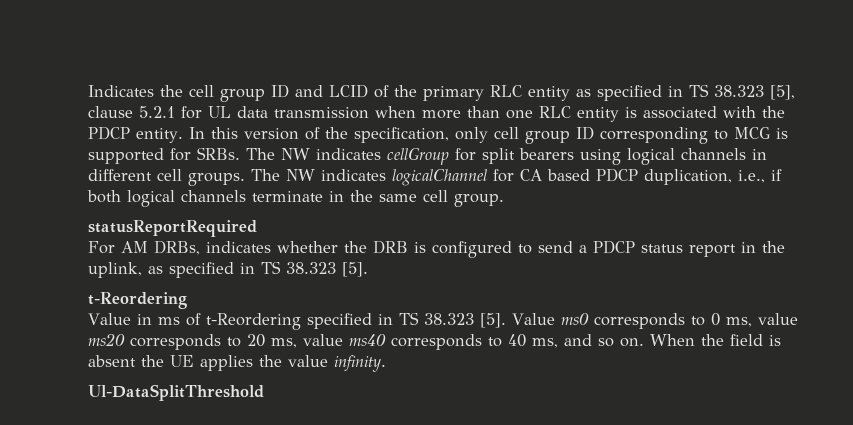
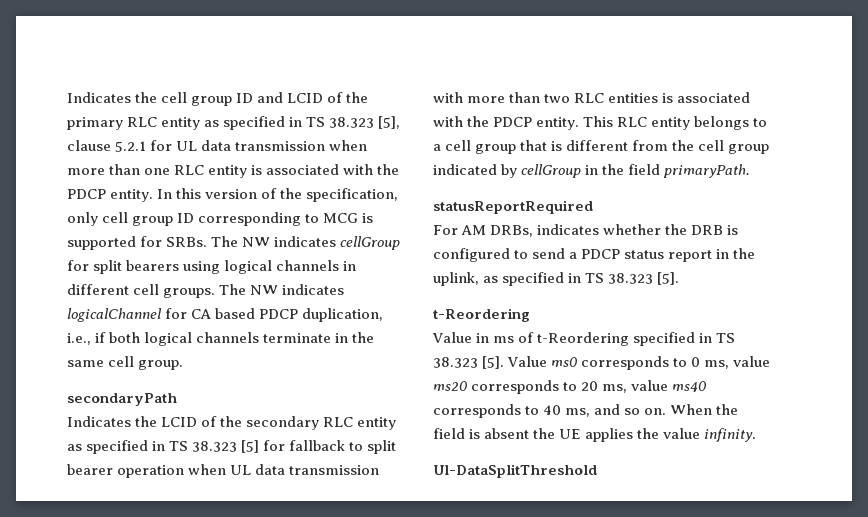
(504, 200) none -> [67,393,177,406] [67,416,397,430] [67,440,397,454] [67,464,380,478] [433,92,751,103] [433,116,768,130] [433,140,770,154] [433,164,751,178] // secondaryPath // Indicates the LCID of the secondary RLC entity as specified in TS 38.323 [5] for fallback to split bearer operation when UL data transmission with more than two RLC entities is associated with the PDCP entity. This RLC entity belongs to a cell group that is different from the cell group indicated by cellGroup in the field primaryPath.

